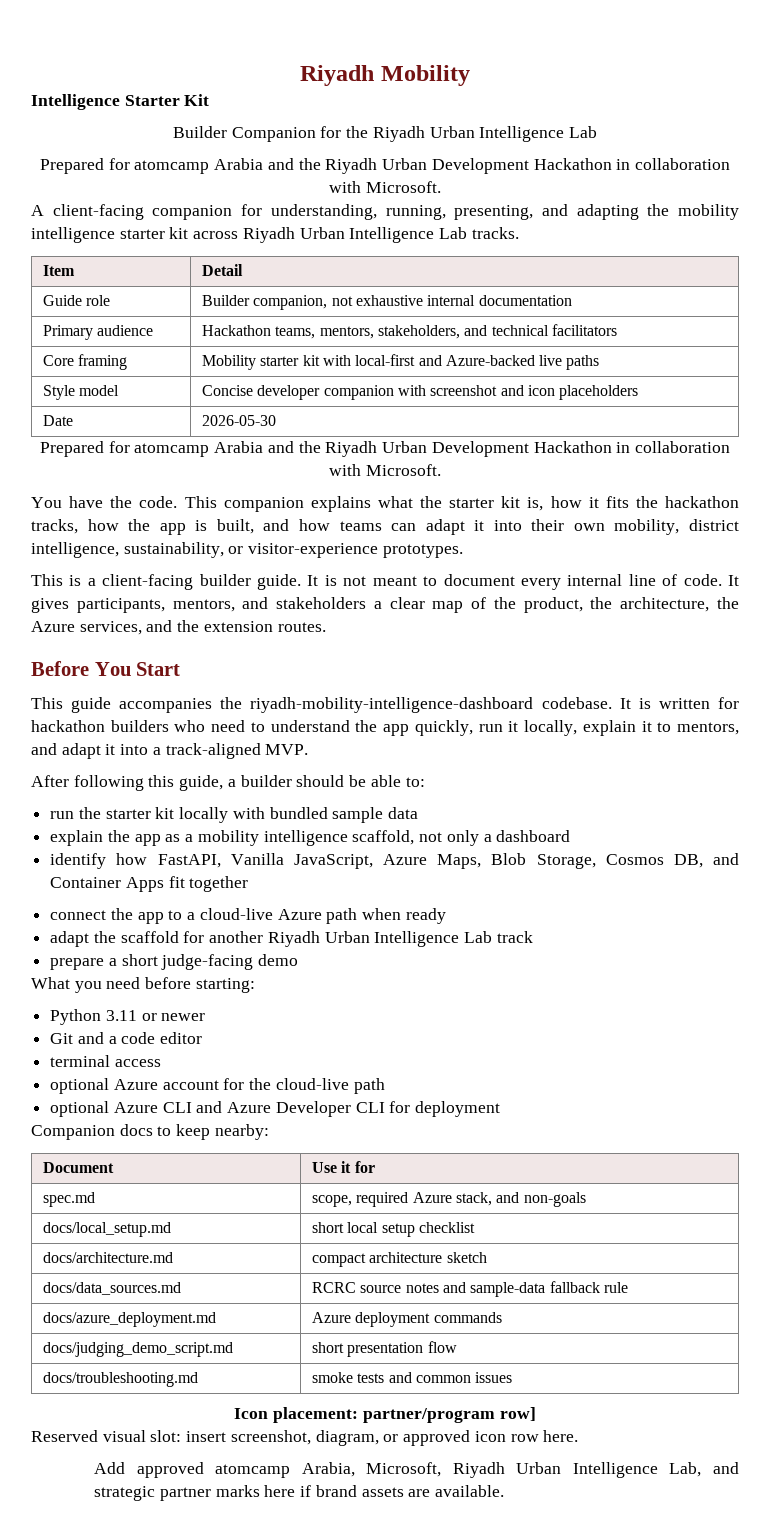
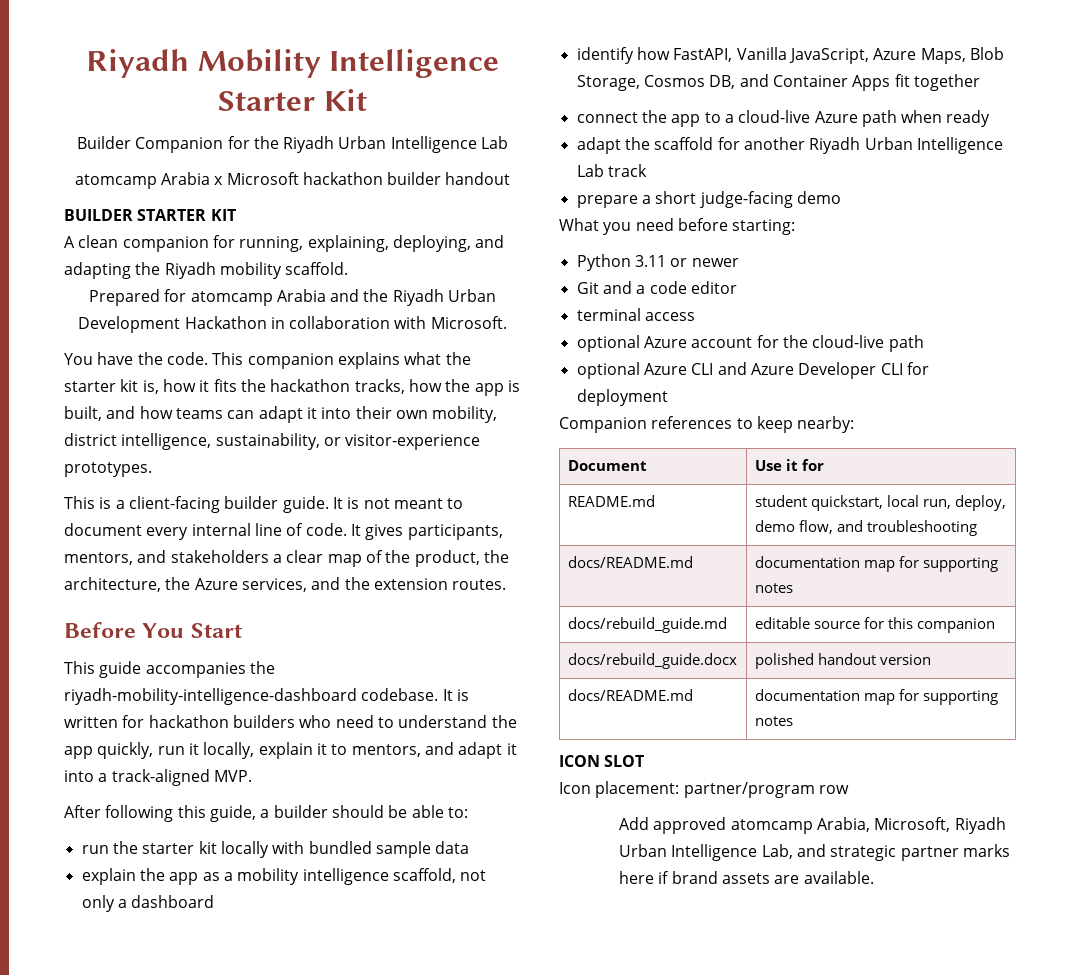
(470, 75) // -> (321, 63) none
[40,158,730,174] [329,181,441,193] Prepared for atomcamp Arabia and the Riyadh Urban Development Hackathon in collaboration with Microsoft. -> [74,172,511,189] [64,209,236,221] atomcamp Arabia x Microsoft hackathon builder handout // BUILDER STARTER KIT
[52,204,144,220] client-facing -> [78,235,119,248] clean
[270,204,739,220] [31,227,519,243] [42,265,75,276] [201,264,243,276] [42,295,111,306] [201,295,572,310] [42,325,154,340] [201,324,617,339] [42,354,128,370] [201,354,600,370] [42,385,120,400] [201,385,639,400] [42,415,73,426] [201,415,276,426] understanding, running, presenting, and adapting the mobility intelligence starter kit across Riyadh Urban Intelligence Lab tracks. // Item | Detail // Guide role | Builder companion, not exhaustive internal documentation // Primary audience | Hackathon teams, mentors, stakeholders, and technical facilitators // Core framing | Mobility starter kit with local-first and Azure-backed live paths // Style model | Concise developer companion with screenshot and icon placeholders // Date | 2026-05-30 -> [239,235,505,252] [64,262,349,279] running, explaining, deploying, and adapting the Riyadh mobility scaffold.
[119,1124,153,1136] docs -> [651,416,733,429] references
[42,1192,95,1207] [311,1192,586,1207] [42,1222,171,1237] [311,1222,475,1237] [42,1252,173,1263] [311,1252,487,1267] [42,1282,181,1295] [311,1281,628,1297] [42,1312,216,1327] [311,1312,502,1327] [42,1342,233,1357] [311,1341,457,1357] [42,1372,198,1387] [311,1372,513,1383] [234,1407,536,1423] [31,1430,506,1446] spec.md | scope, required Azure stack, and non-goals // docs/local_setup.md | short local setup checklist // docs/architecture.md | compact architecture sketch // docs/data_sources.md | RCRC source notes and sample-data fallback rule // docs/azure_deployment.md | Azure deployment commands // docs/judging_demo_script.md | short presentation flow // docs/troubleshooting.md | smoke tests and common issues // Icon placement: partner/program row] // Reserved visual slot: insert screenshot, diagram, or approved icon -> [567,495,655,507] [754,495,1006,511] [754,520,977,536] [567,556,693,568] [754,556,998,572] [754,583,793,593] [567,617,727,633] [754,617,995,633] [567,653,737,669] [754,653,931,669] [567,689,693,701] [754,689,998,705] [754,716,793,726] [559,755,645,767] [559,781,815,798] README.md | student quickstart, local run, deploy, demo flow, and troubleshooting // docs/README.md | documentation map for supporting notes // docs/rebuild_guide.md | editable source for this companion // docs/rebuild_guide.docx | polished handout version // docs/README.md | documentation map for supporting notes // ICON SLOT // Icon placement: partner/program
[543,1430,579,1442] here. -> (849, 789) none

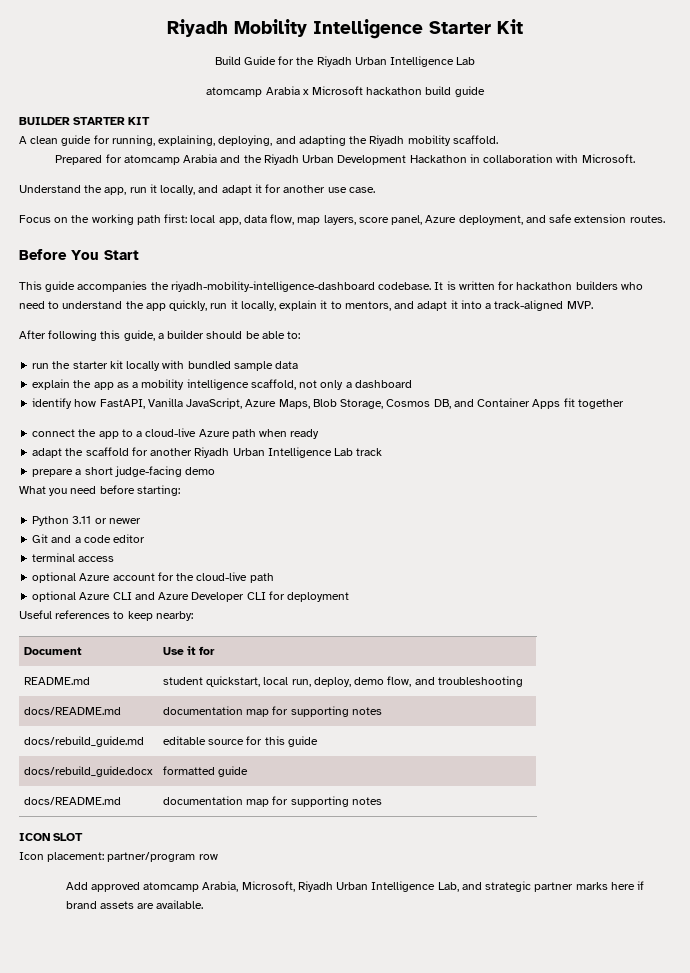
[76,136,224,153] Builder Companion -> [214,56,276,65] Build Guide
[387,172,511,185] builder handout -> [425,86,485,97] build guide
[122,236,209,252] companion -> [61,135,92,146] guide
[64,352,471,369] [64,379,520,396] [64,406,498,423] [64,433,481,450] [64,462,152,477] [64,496,464,513] [64,523,503,540] [64,550,509,567] [64,577,370,592] You have the code. This companion explains what the starter kit is, how it fits the hackathon tracks, how the app is built, and how teams can adapt it into their own mobility, district intelligence, sustainability, or visitor-experience prototypes. // This is a client-facing builder guide. It is not meant to document every internal line of code. It gives participants, mentors, and stakeholders a clear map of the product, the architecture, the Azure services, and the -> [19,184,375,195] [19,214,573,225] Understand the app, run it locally, and adapt it for another use case. // Focus on the working path first: local app, data flow, map layers, score panel, Azure deployment, and safe
[559,417,647,433] Companion -> [19,610,52,619] Useful
[916,618,995,633] companion -> [287,736,318,747] guide
[754,653,931,669] polished handout version -> [162,766,249,777] formatted guide

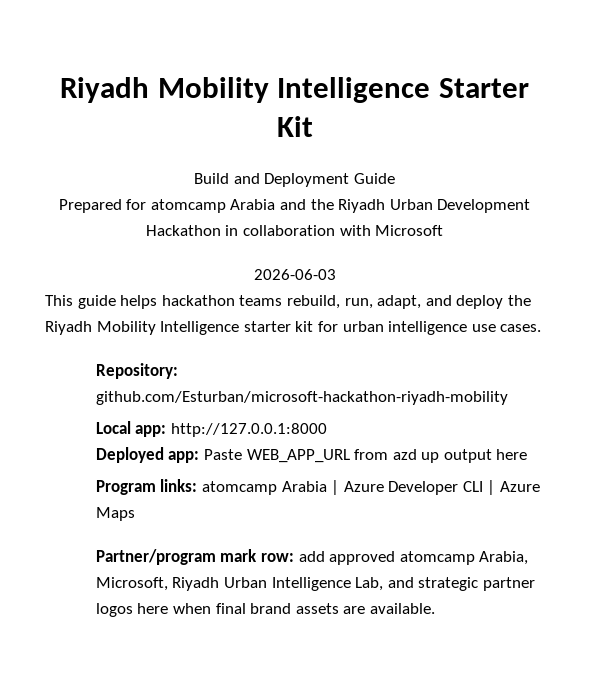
(241, 60) none -> [233,173,350,187] and Deployment
[278,56,476,67] [206,86,485,97] [19,117,151,125] [19,135,498,146] for the Riyadh Urban Intelligence Lab // atomcamp Arabia x Microsoft hackathon build guide // BUILDER STARTER KIT // A clean guide for running, explaining, deploying, and adapting the Riyadh mobility scaffold. -> (395, 178) none
[581,154,635,163] [19,184,375,195] [19,214,665,225] [19,249,139,260] [19,281,643,292] [19,300,593,311] [19,330,301,341] [32,360,299,371] [32,379,412,390] [32,398,624,409] [32,428,320,439] [32,447,383,458] [32,466,216,477] [19,485,180,496] [32,516,141,526] [32,534,146,543] [32,553,115,562] [32,572,274,583] [32,591,350,602] [19,610,193,621] [23,647,82,655] [162,646,216,655] [23,677,90,685] [162,676,523,687] [23,707,121,715] [162,706,382,717] [23,736,144,747] [162,736,318,747] [23,766,153,777] [162,766,249,777] [23,797,121,805] [162,796,382,807] [19,833,84,841] [19,852,218,862] [65,882,88,890] Microsoft. // Understand the app, run it locally, and adapt it for another use case. // Focus on the working path first: local app, data flow, map layers, score panel, Azure deployment, and safe extension routes. // Before You Start // This guide accompanies the riyadh-mobility-intelligence-dashboard codebase. It is written for hackathon builders who need to understand the app quickly, run it locally, explain it to mentors, and adapt it into a track-aligned MVP. // After following this guide, a builder should be able to: // run the starter kit locally with bundled sample data // explain the app as a mobility intelligence scaffold, not only a dashboard // identify how FastAPI, Vanilla JavaScript, Azure Maps, Blob Storage, Cosmos DB, and Container Apps fit together // connect the app to a cloud-live Azure path when ready // adapt the scaffold for another Riyadh Urban Intelligence Lab track // prepare a short judge-facing demo // What you need before starting: // Python 3.11 or newer // Git and a code editor // terminal access // optional Azure account for the cloud-live path // optional Azure CLI and Azure Developer CLI for deployment // Useful references to keep nearby: // Document | Use it for // README.md | student quickstart, local run, deploy, demo flow, and troubleshooting // docs/README.md | documentation map for supporting notes // docs/rebuild_guide.md | editable source for this guide // docs/rebuild_guide.docx | formatted guide // docs/README.md | documentation map for supporting notes // ICON SLOT // Icon placement: partner/program row // Add -> [375,225,444,236] [253,269,336,280] [45,295,531,309] [45,321,542,335] [95,363,178,379] [95,391,508,405] [95,421,327,437] [95,447,528,463] [95,479,541,495] [95,507,135,521] [95,549,325,565] Microsoft // 2026-06-03 // This guide helps hackathon teams rebuild, run, adapt, and deploy the Riyadh Mobility Intelligence starter kit for urban intelligence use cases. // Repository: github.com/Esturban/microsoft-hackathon-riyadh-mobility // Local app: http://127.0.0.1:8000 // Deployed app: Paste WEB_APP_URL from azd up output here // Program links: atomcamp Arabia | Azure Developer CLI | Azure Maps // Partner/program mark row: add
[575,881,645,890] marks here if -> [95,603,246,617] logos here when final

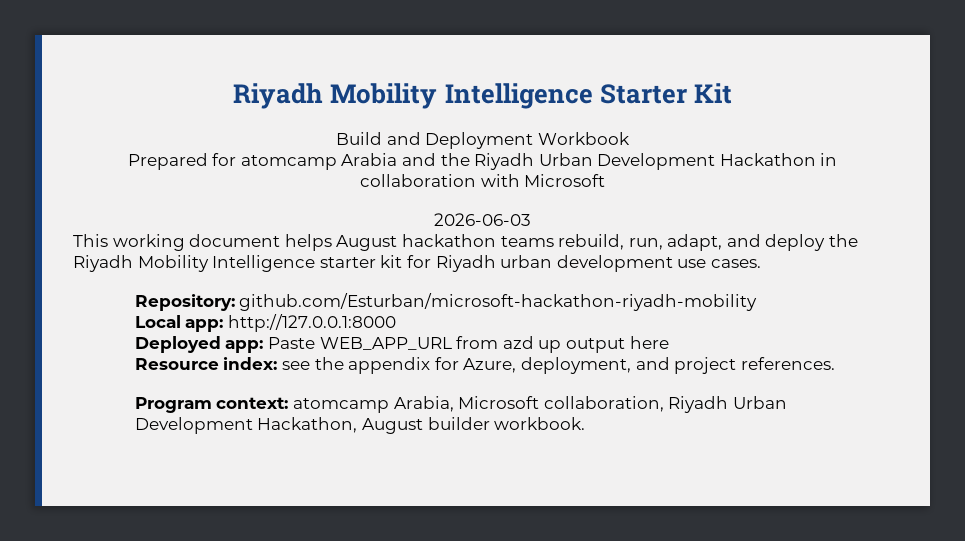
[353,173,395,184] Guide -> [537,132,630,145] Workbook
[77,295,158,309] guide helps -> [112,234,398,251] working document helps August
[342,321,468,335] urban intelligence -> [435,255,673,272] Riyadh urban development
[95,479,541,495] [95,507,135,521] [95,549,529,565] [95,577,535,591] [95,603,435,617] Program links: atomcamp Arabia | Azure Developer CLI | Azure Maps // Partner/program mark row: add approved atomcamp Arabia, Microsoft, Riyadh Urban Intelligence Lab, and strategic partner logos here when final brand assets are available. -> [134,357,835,374] [134,396,787,413] [134,417,586,434] Resource index: see the appendix for Azure, deployment, and project references. // Program context: atomcamp Arabia, Microsoft collaboration, Riyadh Urban Development Hackathon, August builder workbook.

